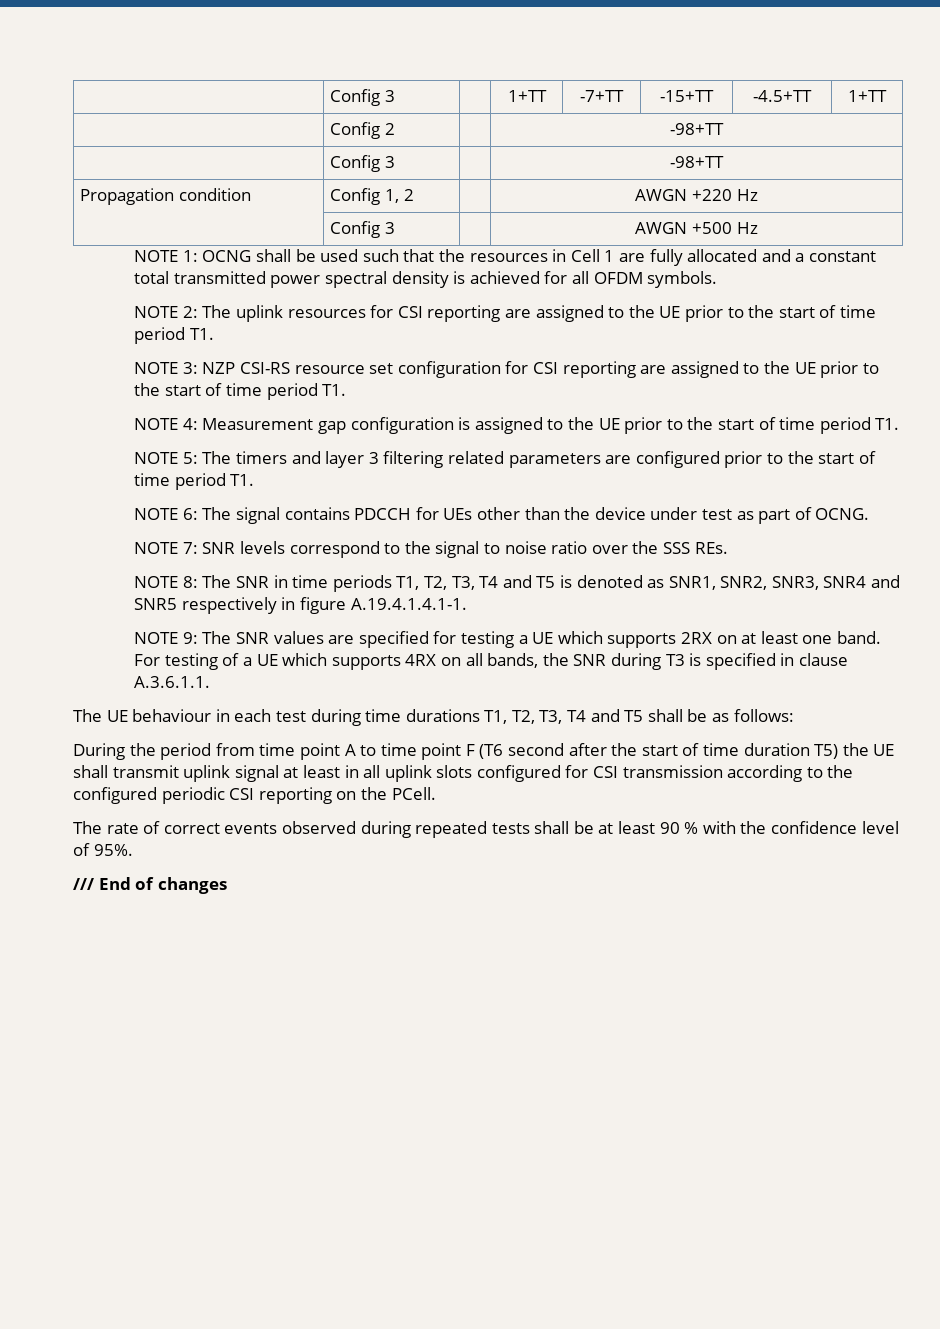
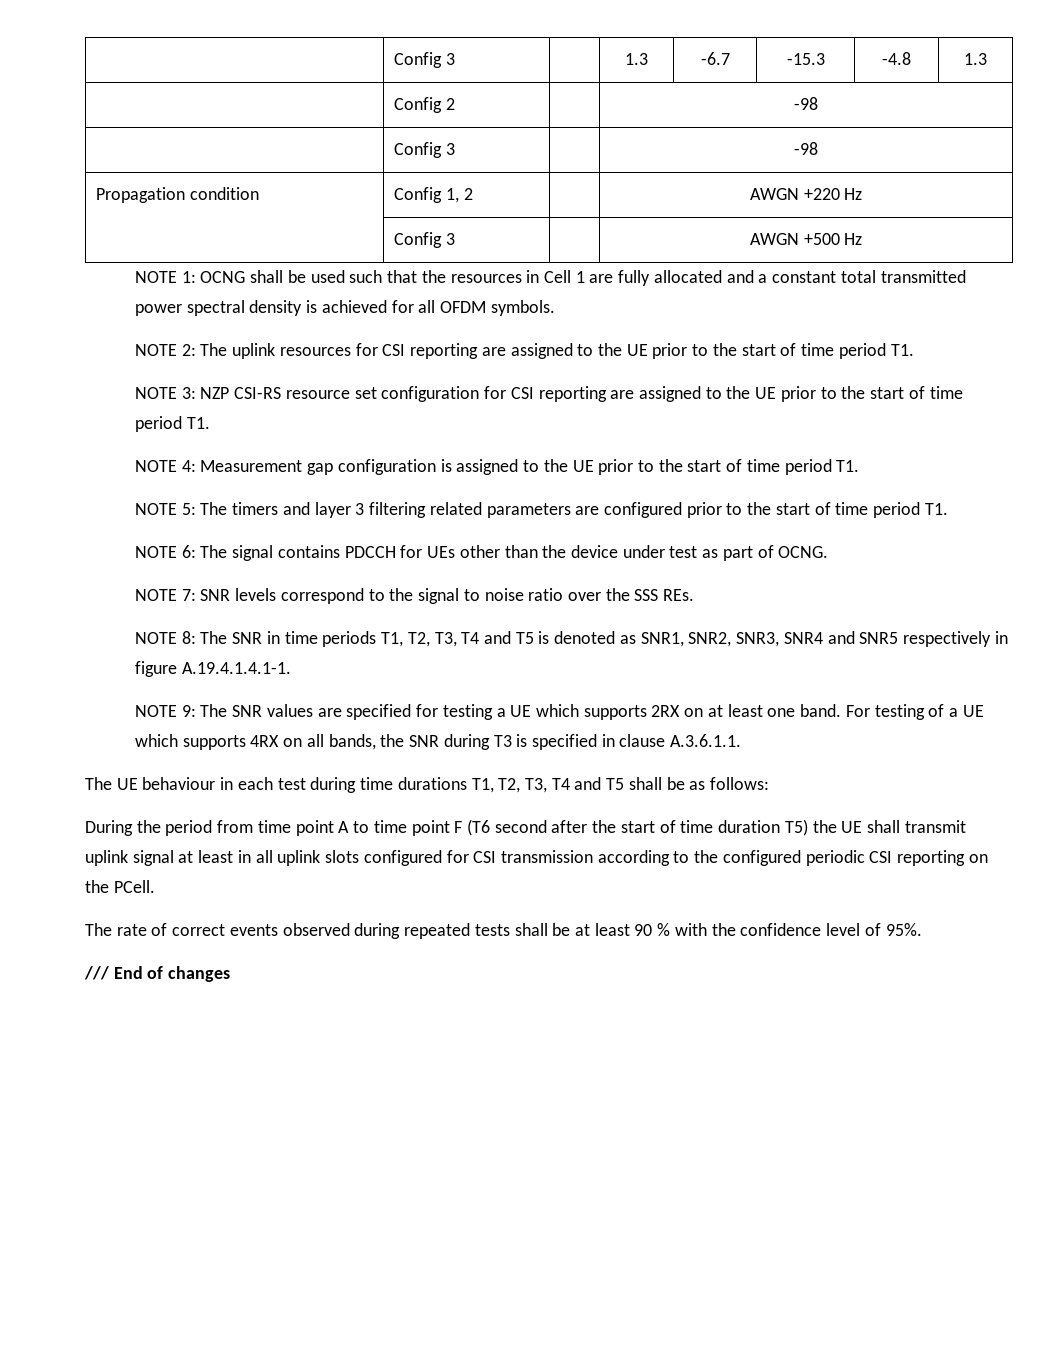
[330,89,395,106] [507,90,547,102] [580,90,624,102] [660,90,714,102] [753,90,812,102] [848,90,887,102] | Config 3 | | 1+TT | -7+TT | -15+TT | -4.5+TT | 1+TT -> [394,52,455,68] [625,53,648,65] [700,52,730,65] [786,53,825,65] [882,52,911,65] [964,53,987,65] | Config 3 | | 1.3 | -6.7 | -15.3 | -4.8 | 1.3
[670,123,724,135] [330,155,395,172] [670,156,724,168] -98+TT // | Config 3 | | -98+TT -> [794,97,818,110] [394,142,455,158] [794,142,818,155] -98 // | Config 3 | | -98

